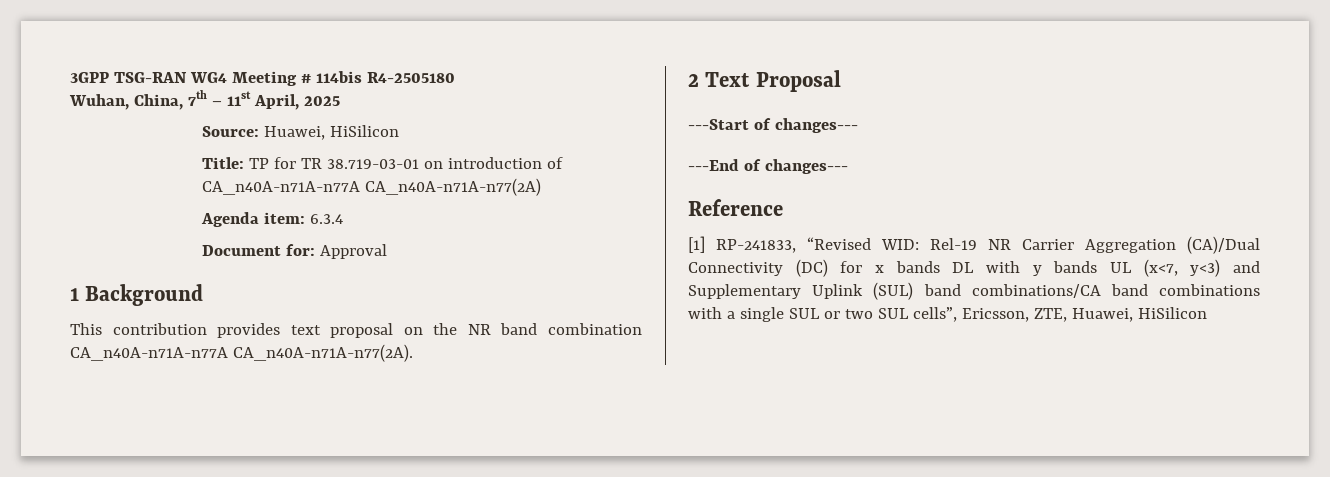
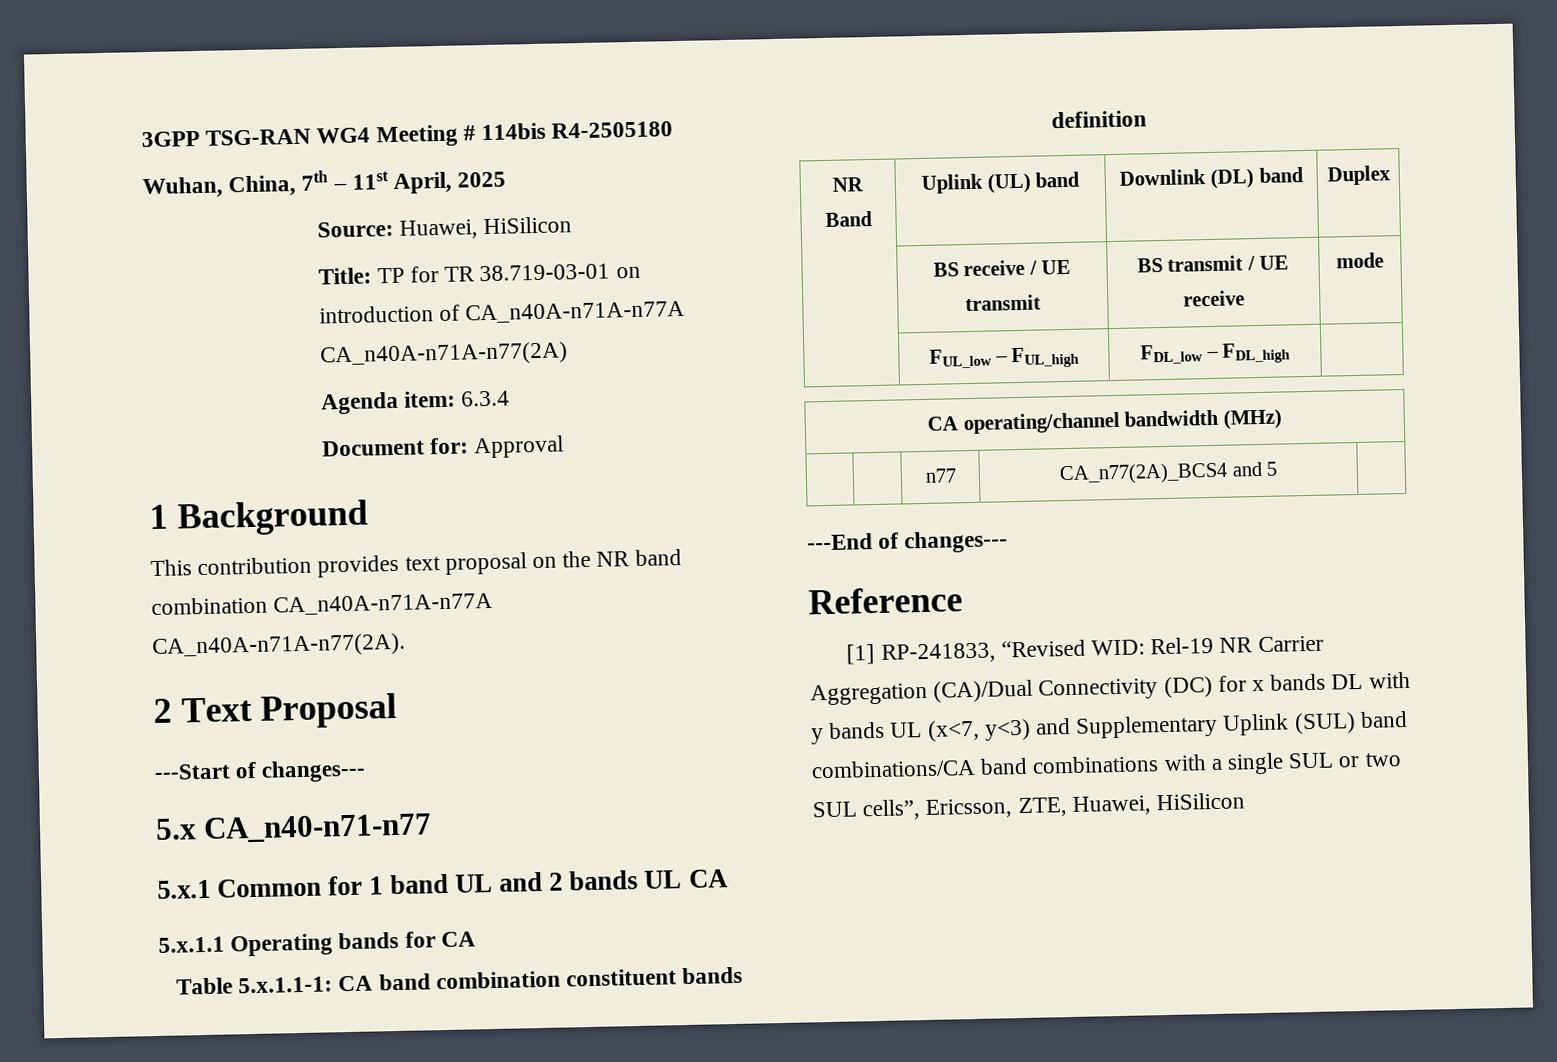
(858, 125) none -> [155,813,433,843] [157,869,728,899] [158,931,476,957] [175,966,744,995] [1050,110,1147,129] [832,177,863,192] [825,210,873,227] [920,171,1081,194] [1119,167,1304,189] [1326,165,1391,186] [932,259,1072,277] [965,294,1041,312] [1136,255,1290,273] [1183,290,1245,307] [1336,252,1384,269] [928,346,1080,369] [1139,342,1291,365] [927,408,1282,435] [924,468,957,483] [1058,461,1278,486] // 5.x CA_n40-n71-n77 // 5.x.1 Common for 1 band UL and 2 bands UL CA // 5.x.1.1 Operating bands for CA // Table 5.x.1.1-1: CA band combination constituent bands definition // NR Band | Uplink (UL) band | Downlink (DL) band | Duplex // | BS receive / UE transmit | BS transmit / UE receive | mode // | FUL_low – FUL_high | FDL_low – FDL_high | // CA operating/channel bandwidth (MHz) // | | n77 | CA_n77(2A)_BCS4 and 5 |

